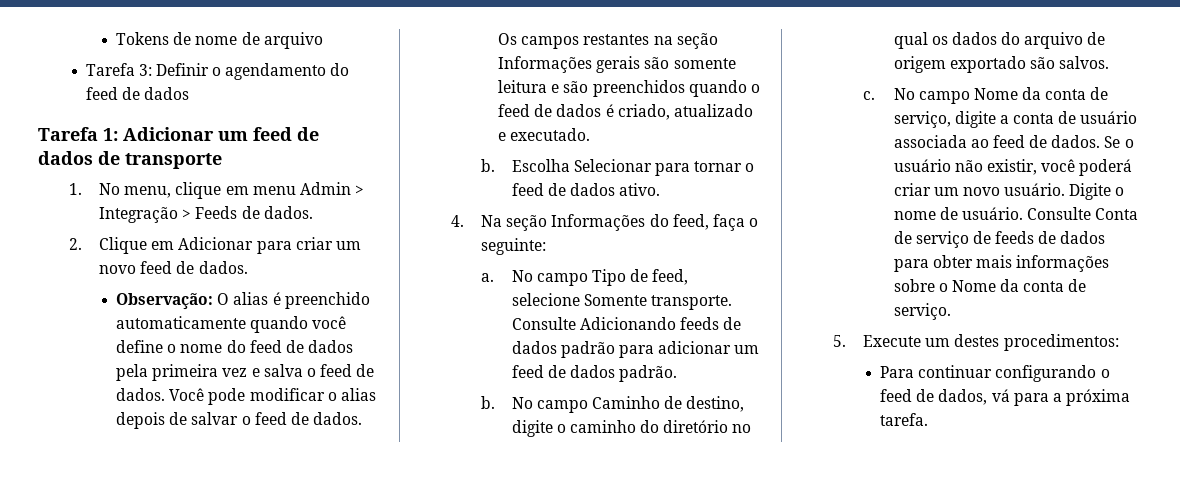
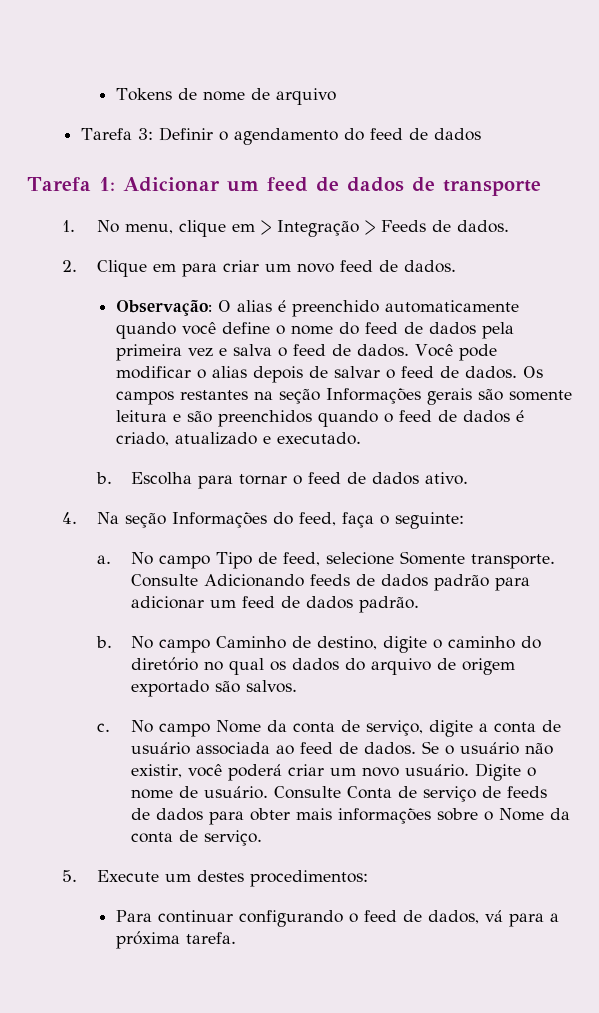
[252,182,351,195] menu Admin -> (255, 227) none
[178,237,254,250] Adicionar -> (176, 267) none
[573,159,652,172] Selecionar -> (193, 478) none

